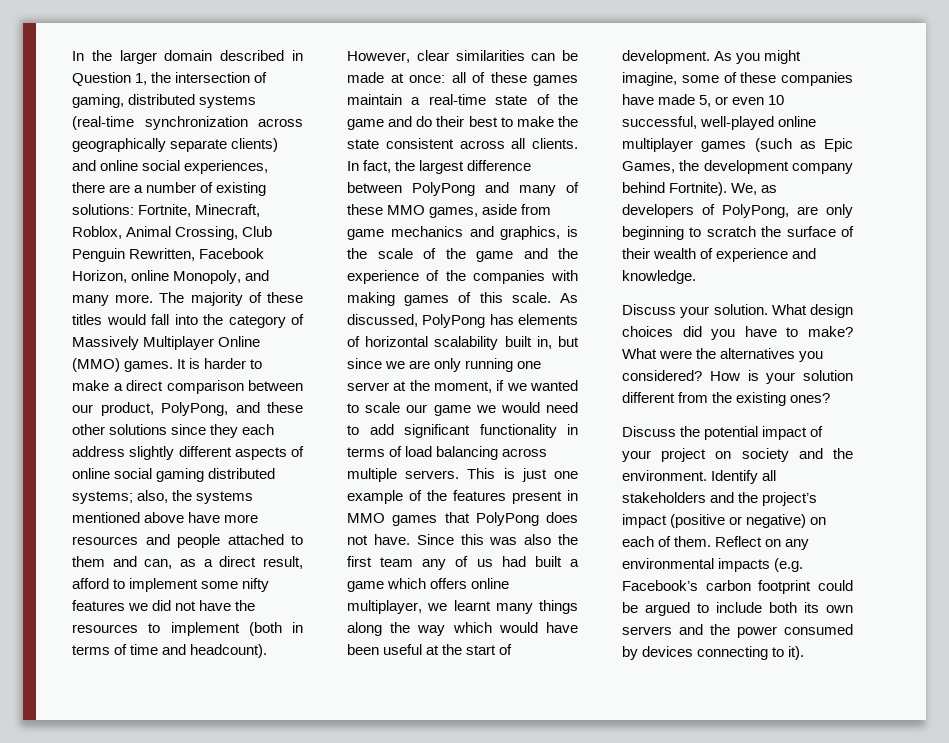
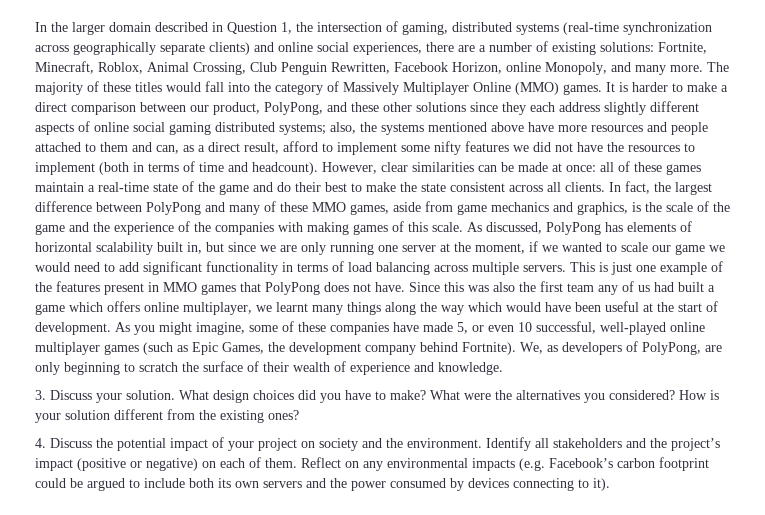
(696, 277) none -> [35,390,46,400] 3.
(831, 398) none -> [35,438,46,448] 4.

